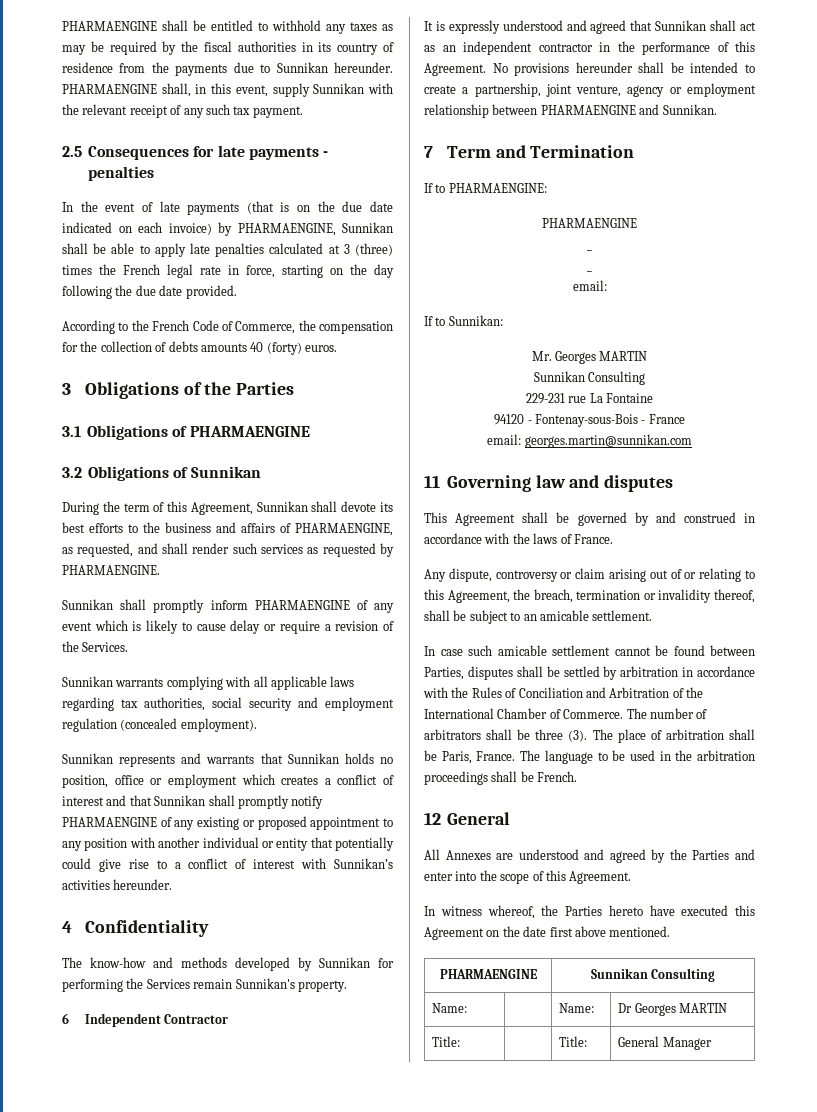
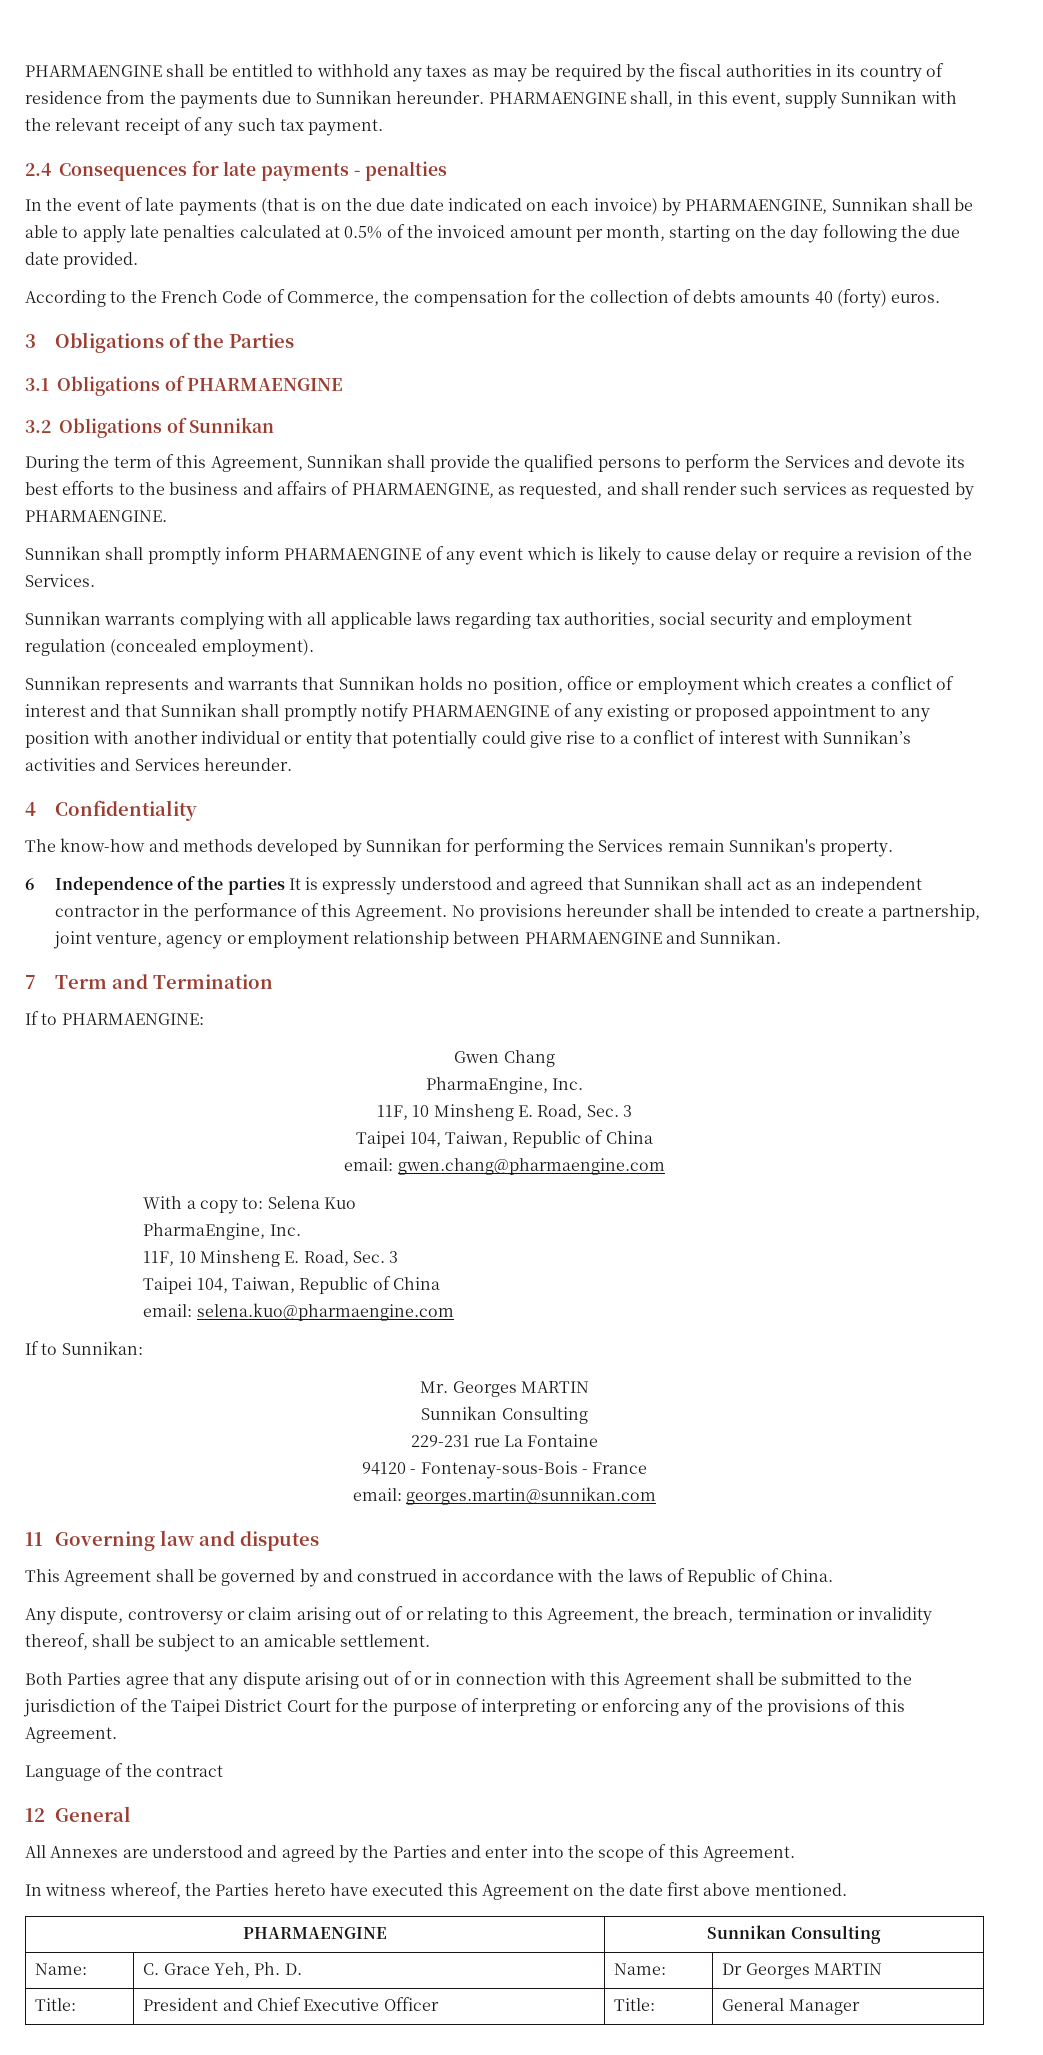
[62,146,82,157] 2.5 -> [25,163,51,176] 2.4
[343,243,393,256] [62,264,275,278] 3 (three) times the French legal rate in force, -> [344,224,666,242] 0.5% of the invoiced amount per month,
(338, 506) none -> [429,454,885,472] provide the qualified persons to perform the Services and
(110, 885) none -> [100,758,200,771] and Services
[84,1013,229,1027] Independent Contractor // -> [54,876,285,895] Independence of the parties
[542,218,637,228] [587,249,592,251] [587,270,592,272] [572,280,607,291] PHARMAENGINE // _ // _ // email: -> [454,1050,555,1067] [425,1077,584,1094] [377,1104,632,1121] [356,1130,653,1148] [344,1158,665,1175] [143,1196,356,1214] [143,1223,301,1240] [143,1250,399,1267] [143,1276,440,1294] [143,1303,454,1321] Gwen Chang // PharmaEngine, Inc. // 11F, 10 Minsheng E. Road, Sec. 3 // Taipei 104, Taiwan, Republic of China // email: gwen.chang@pharmaengine.com // With a copy to: Selena Kuo // PharmaEngine, Inc. // 11F, 10 Minsheng E. Road, Sec. 3 // Taipei 104, Taiwan, Republic of China // email: selena.kuo@pharmaengine.com
[573,534,613,544] France. -> [687,1568,834,1586] Republic of China.
[424,645,755,656] [424,666,755,680] [423,687,703,698] [424,708,708,719] [424,729,755,743] [424,750,755,764] [424,771,578,785] In case such amicable settlement cannot be found between Parties, disputes shall be settled by arbitration in accordance with the Rules of Conciliation and Arbitration of the International Chamber of Commerce. The number of arbitrators shall be three (3). The place of arbitration shall be Paris, France. The language to be used in the arbitration proceedings shall be French. -> [25,1671,913,1690] [23,1698,905,1717] [25,1727,117,1743] [25,1763,223,1781] Both Parties agree that any dispute arising out of or in connection with this Agreement shall be submitted to the jurisdiction of the Taipei District Court for the purpose of interpreting or enforcing any of the provisions of this Agreement. // Language of the contract
(468, 1008) none -> [143,1962,302,1978] C. Grace Yeh, Ph. D.
(461, 1041) none -> [143,1997,439,2011] President and Chief Executive Officer

